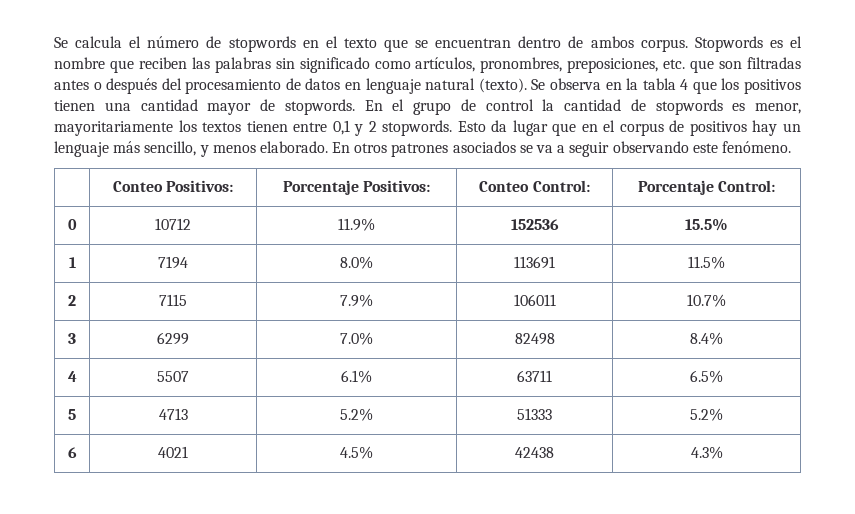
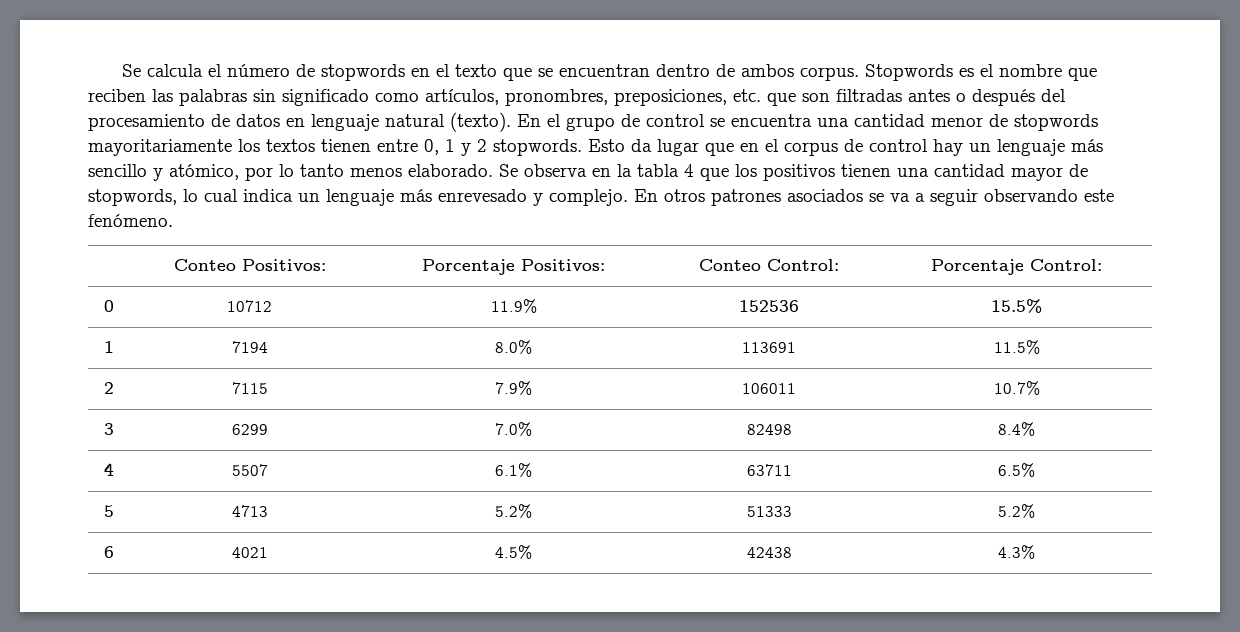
(527, 85) none -> [517,114,1098,131] [88,139,1103,156] [88,164,493,181] En el grupo de control se encuentra una cantidad menor de stopwords mayoritariamente los textos tienen entre 0, 1 y 2 stopwords. Esto da lugar que en el corpus de control hay un lenguaje más sencillo y atómico, por lo tanto menos elaborado.
[284,99,801,115] [54,120,801,136] [54,141,328,157] stopwords. En el grupo de control la cantidad de stopwords es menor, mayoritariamente los textos tienen entre 0,1 y 2 stopwords. Esto da lugar que en el corpus de positivos hay un lenguaje más sencillo, y menos elaborado. -> [88,189,628,206] stopwords, lo cual indica un lenguaje más enrevesado y complejo.

